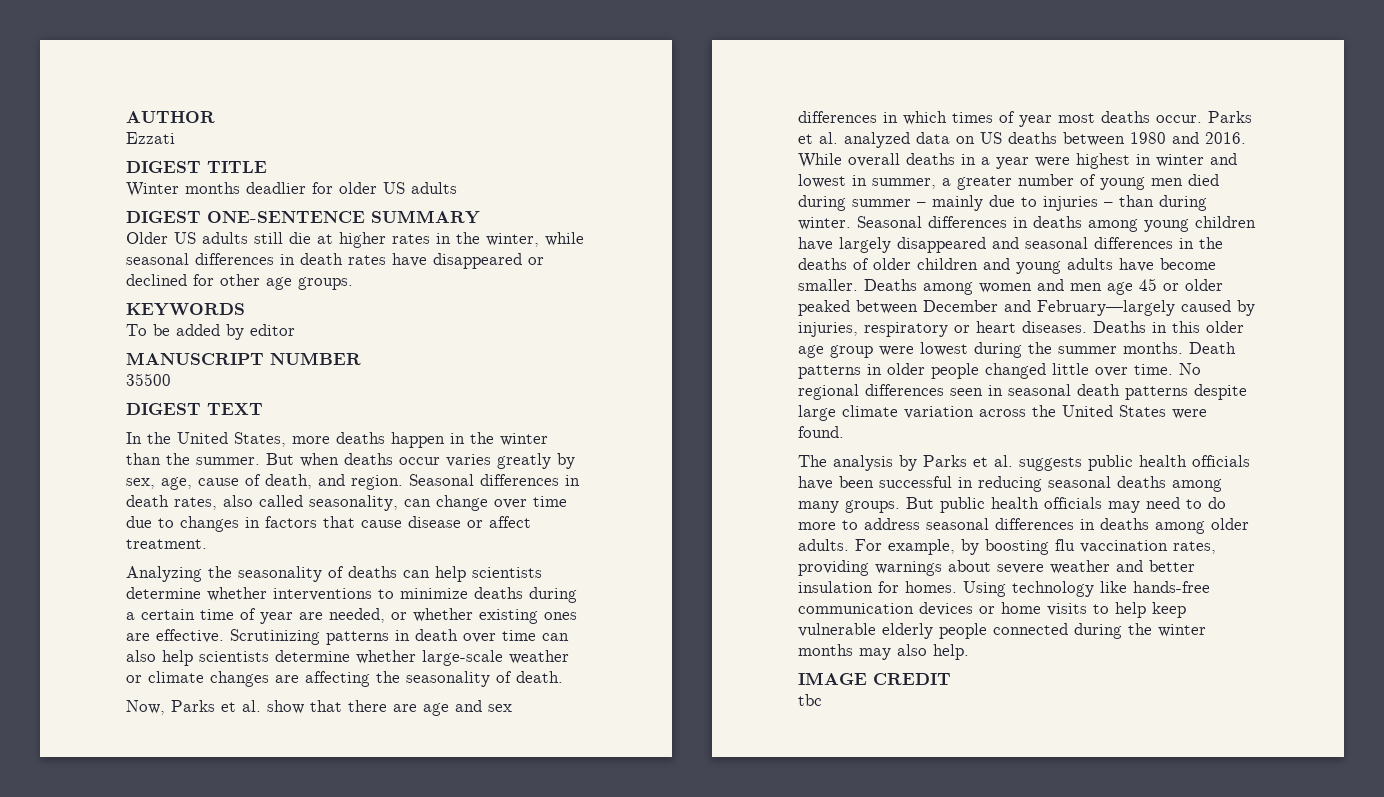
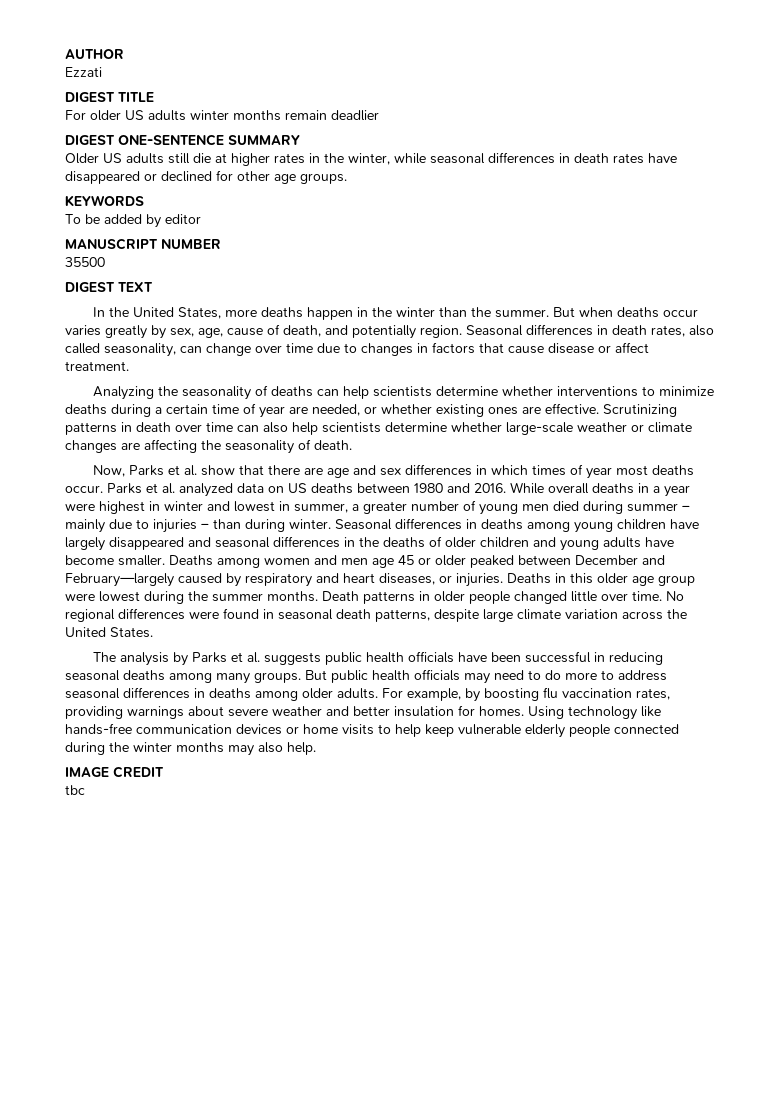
[126,182,333,197] Winter months deadlier for -> [65,110,86,120] For
(457, 188) none -> [190,110,379,121] winter months remain deadlier
(345, 480) none -> [352,325,416,339] potentially
[798,321,1087,337] injuries, respiratory or heart diseases. -> [245,573,503,587] respiratory and heart diseases, or injuries.
[950,388,983,396] seen -> [189,608,259,619] were found
[1125,386,1188,400] patterns -> [375,609,430,622] patterns,
[1119,405,1207,419] [798,426,844,438] States were found. -> [110,627,153,638] States.

